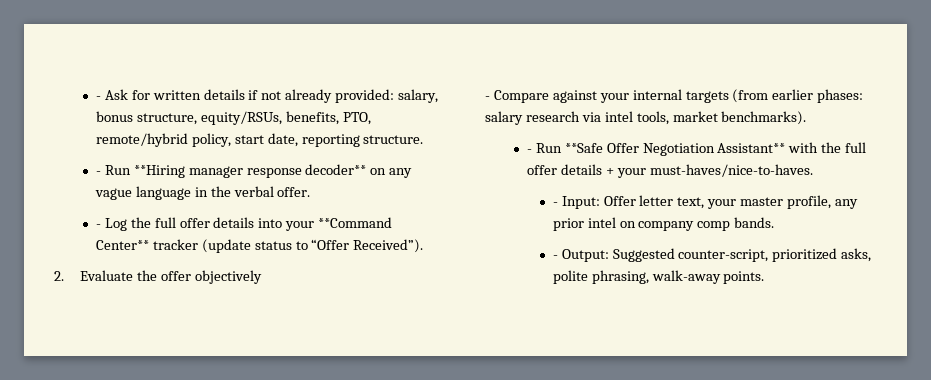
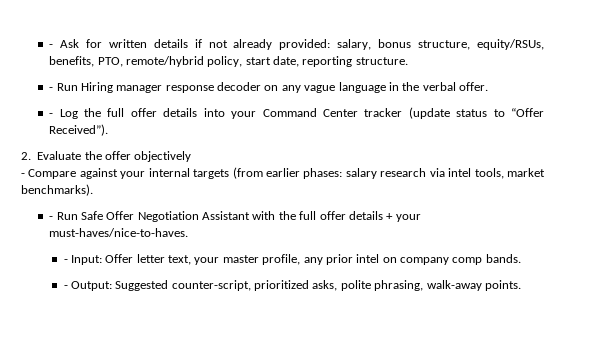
[133,165,185,178] **Hiring -> [80,82,113,93] Hiring
[305,164,367,175] decoder** -> [217,82,262,91] decoder
[318,217,393,228] [95,240,149,250] **Command Center** -> [262,108,358,117] Command Center
[564,143,603,153] **Safe -> [80,211,103,220] Safe
[717,143,786,153] Assistant** -> [202,211,251,220] Assistant

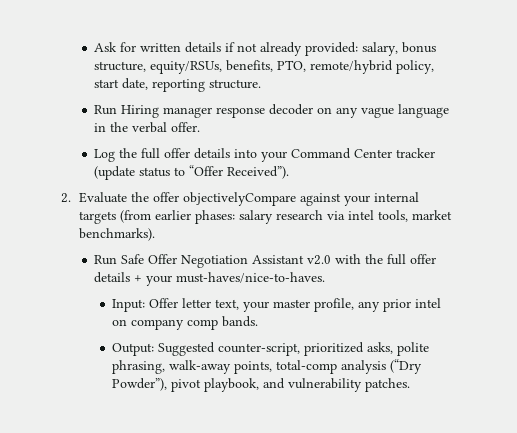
[49,44,54,48] - -> (94, 47) none
[49,87,54,91] - -> (262, 84) none
[49,113,54,117] - -> (201, 127) none
[134,151,192,162] [21,169,77,179] objectively // - Compare -> [182,192,296,206] objectivelyCompare
[49,216,54,220] - -> (155, 234) none
(251, 215) none -> [307,255,332,265] v2.0
[63,259,68,263] - -> (326, 277) none
[63,285,68,289] - -> (259, 321) none
[484,280,521,291] points. -> [234,359,423,374] [112,378,411,392] points, total-comp analysis (“Dry Powder”), pivot playbook, and vulnerability patches.

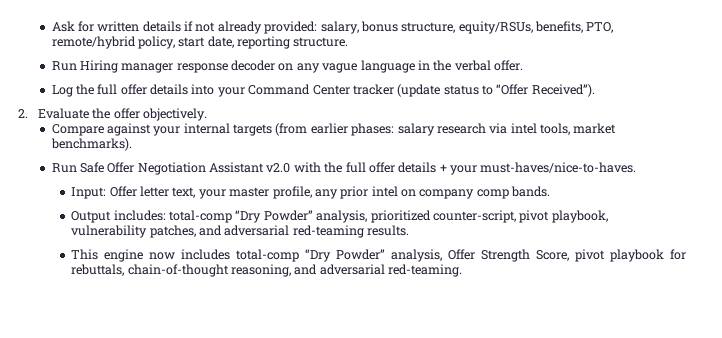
[182,192,296,206] objectivelyCompare -> [142,108,207,121] [51,124,104,136] objectively. // Compare
[112,342,430,356] [112,359,423,374] [112,378,411,392] Output: Suggested counter-script, prioritized asks, polite phrasing, walk-away points, total-comp analysis (“Dry Powder”), pivot playbook, and vulnerability patches. -> [71,210,608,223] [71,225,410,238] [71,249,687,262] [71,264,463,277] Output includes: total-comp “Dry Powder” analysis, prioritized counter-script, pivot playbook, vulnerability patches, and adversarial red-teaming results. // This engine now includes total-comp “Dry Powder” analysis, Offer Strength Score, pivot playbook for rebuttals, chain-of-thought reasoning, and adversarial red-teaming.

